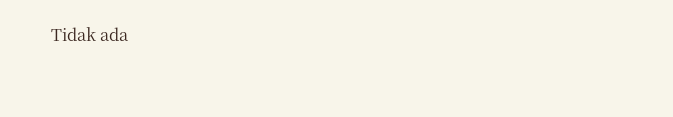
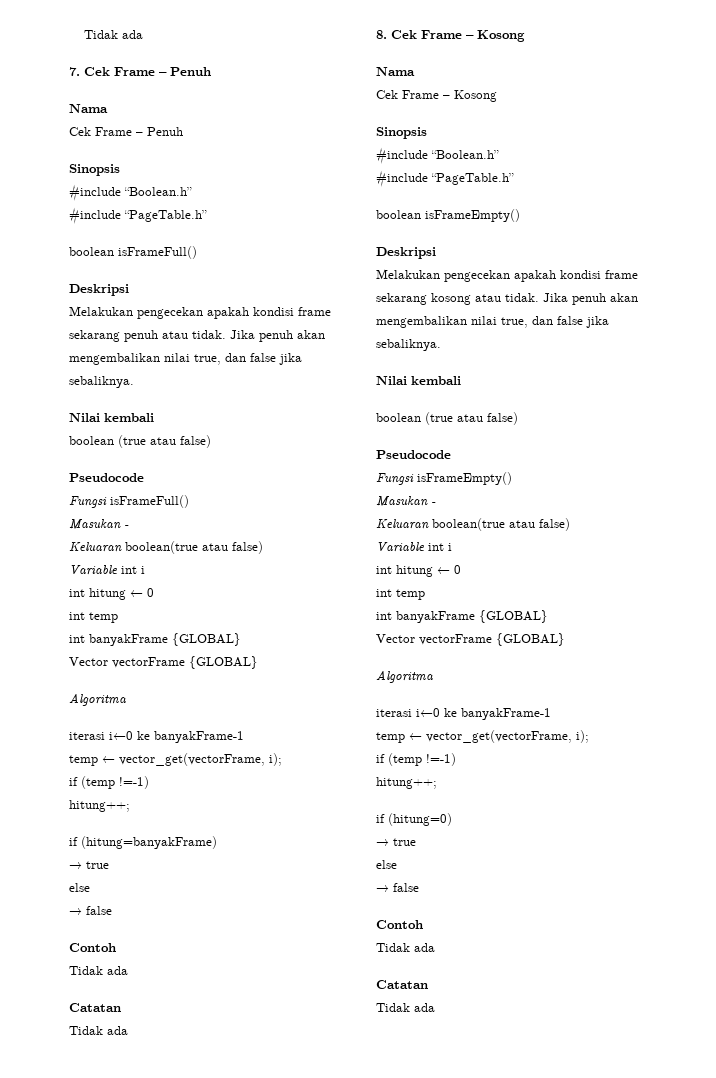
[50,27,130,41] Tidak ada -> [83,30,143,39] [69,67,211,76] [69,104,108,113] [69,127,183,136] [69,164,120,176] [69,184,192,201] [69,207,207,224] [69,246,197,259] [69,284,129,296] [69,306,331,319] [69,330,325,342] [69,353,302,365] [69,376,134,388] [69,413,154,422] [69,435,211,448] [69,473,144,482] [69,495,189,508] [69,519,129,530] [69,541,263,554] [69,565,145,575] [69,588,154,600] [69,612,118,623] [69,633,241,646] [69,656,258,669] [69,693,126,706] [69,731,244,743] [69,753,282,766] [69,776,149,789] [69,800,130,812] [69,836,217,849] [69,861,109,869] [69,883,90,892] [69,906,112,915] [69,943,116,952] [69,966,128,975] [69,1003,121,1012] [69,1026,128,1035] [376,30,525,42] [376,67,415,76] [376,90,497,102] [376,127,427,139] [376,147,499,164] [376,170,514,187] [376,209,520,222] [376,247,436,259] [376,269,638,282] [376,293,638,305] [376,316,609,328] [376,339,441,351] [376,376,461,385] [376,412,518,425] [376,450,451,459] [376,472,512,485] [376,496,436,507] [376,518,570,531] [376,542,452,552] [376,565,461,577] [376,589,425,600] [376,610,548,623] [376,633,565,646] [376,670,433,683] [376,708,551,720] [376,730,589,743] [376,753,456,766] [376,777,437,789] [376,813,452,826] [376,838,416,846] [376,860,397,869] [376,883,419,892] [376,920,423,929] [376,943,435,952] [376,980,428,989] [376,1003,435,1012] Tidak ada // 7. Cek Frame – Penuh // Nama // Cek Frame – Penuh // Sinopsis // #include “Boolean.h” // #include “PageTable.h” // boolean isFrameFull() // Deskripsi // Melakukan pengecekan apakah kondisi frame sekarang penuh atau tidak. Jika penuh akan mengembalikan nilai true, dan false jika sebaliknya. // Nilai kembali // boolean (true atau false) // Pseudocode // Fungsi isFrameFull() // Masukan - // Keluaran boolean(true atau false) // Variable int i // int hitung ← 0 // int temp // int banyakFrame {GLOBAL} // Vector vectorFrame {GLOBAL} // Algoritma // iterasi i←0 ke banyakFrame-1 // temp ← vector_get(vectorFrame, i); // if (temp !=-1) // hitung++; // if (hitung=banyakFrame) // → true // else // → false // Contoh // Tidak ada // Catatan // Tidak ada // 8. Cek Frame – Kosong // Nama // Cek Frame – Kosong // Sinopsis // #include “Boolean.h” // #include “PageTable.h” // boolean isFrameEmpty() // Deskripsi // Melakukan pengecekan apakah kondisi frame sekarang kosong atau tidak. Jika penuh akan mengembalikan nilai true, dan false jika sebaliknya. // Nilai kembali // boolean (true atau false) // Pseudocode // Fungsi isFrameEmpty() // Masukan - // Keluaran boolean(true atau false) // Variable int i // int hitung ← 0 // int temp // int banyakFrame {GLOBAL} // Vector vectorFrame {GLOBAL} // Algoritma // iterasi i←0 ke banyakFrame-1 // temp ← vector_get(vectorFrame, i); // if (temp !=-1) // hitung++; // if (hitung=0) // → true // else // → false // Contoh // Tidak ada // Catatan // Tidak ada

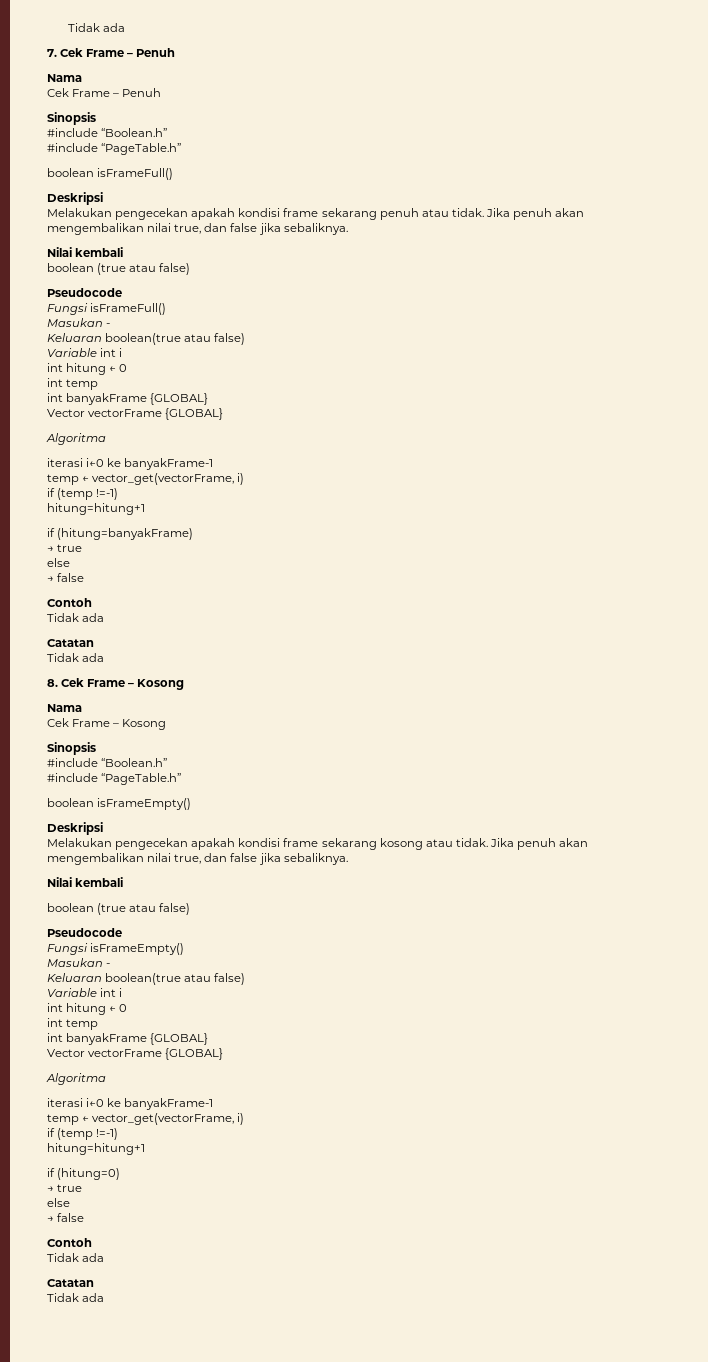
[269,753,282,766] [69,776,149,789] [69,800,130,812] i); // if (temp !=-1) // hitung++; -> [237,473,245,485] [47,488,119,500] [47,503,145,515] i) // if (temp !=-1) // hitung=hitung+1
[576,730,589,743] [376,753,456,766] [376,777,437,789] i); // if (temp !=-1) // hitung++; -> [237,1113,245,1125] [47,1128,119,1140] [47,1143,145,1155] i) // if (temp !=-1) // hitung=hitung+1

